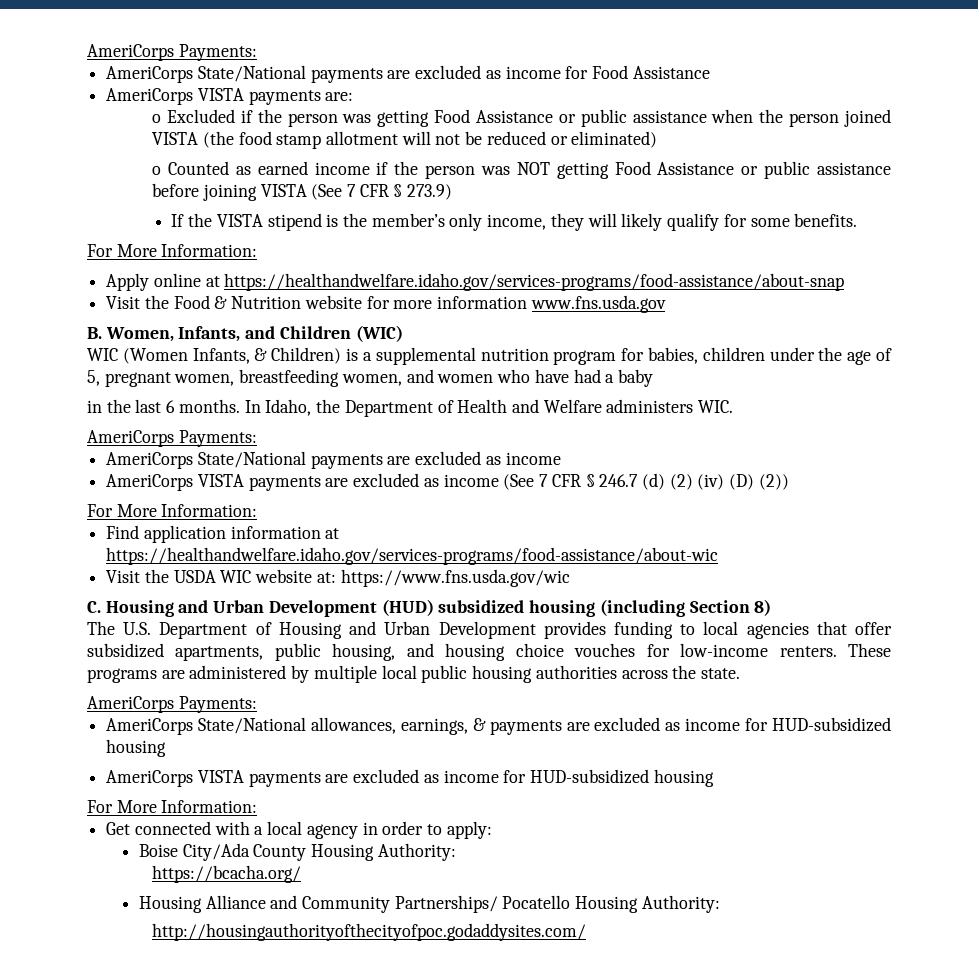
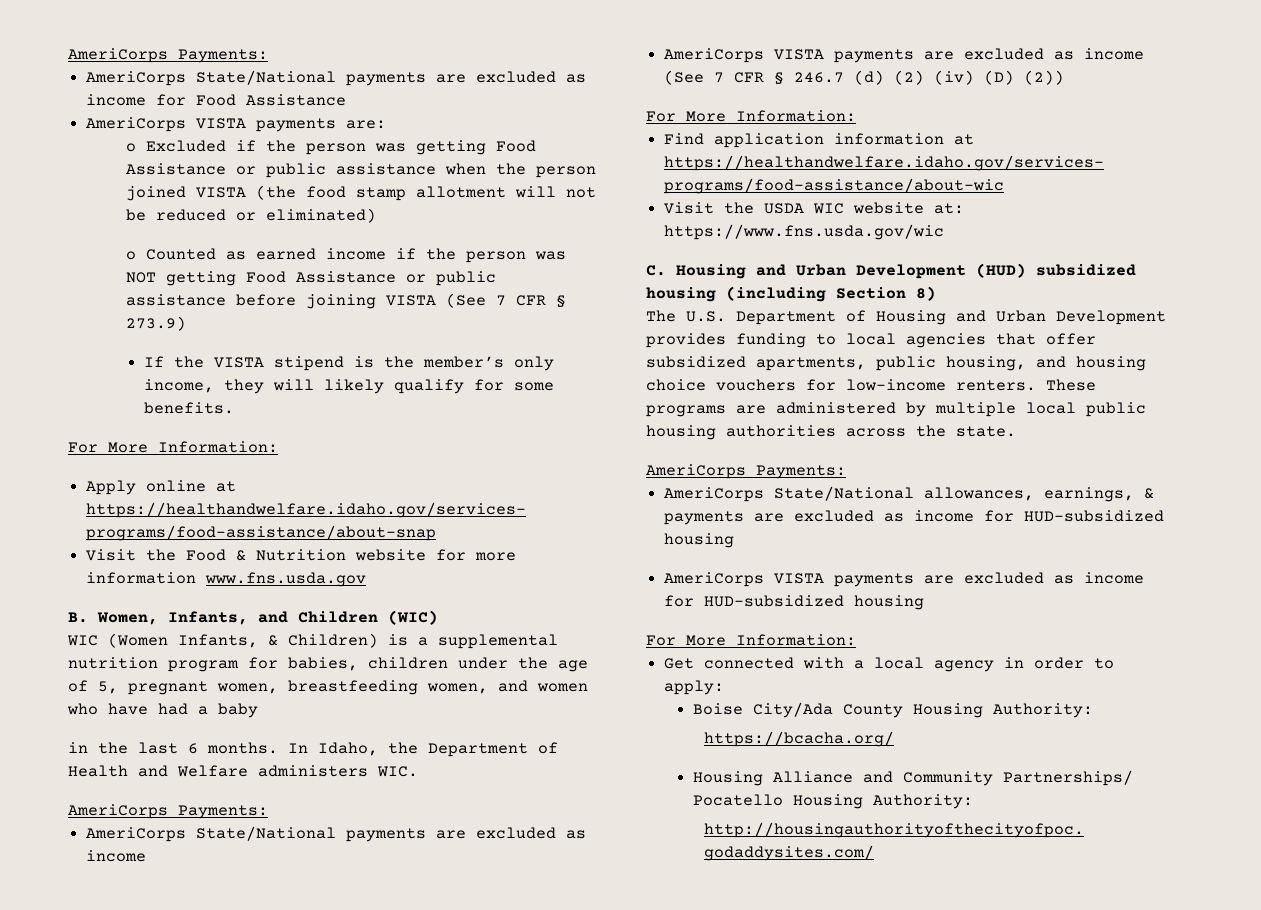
[574,643,636,657] vouches -> [716,379,796,391] vouchers

